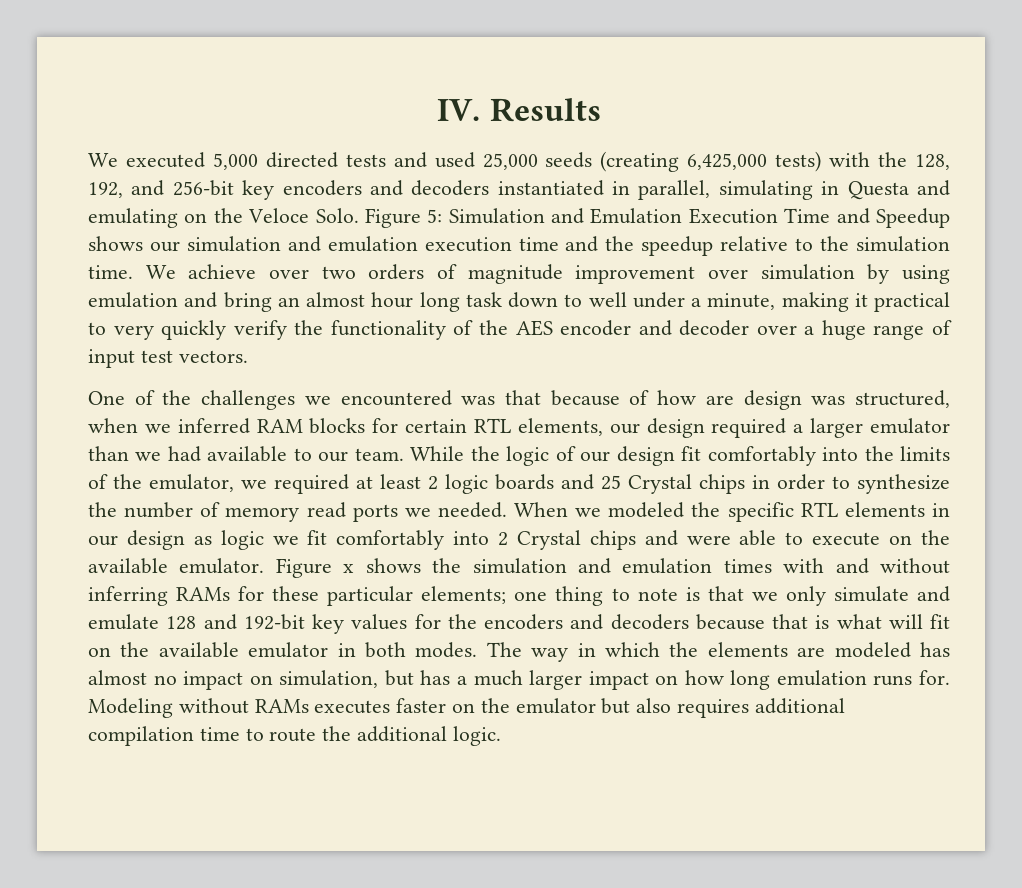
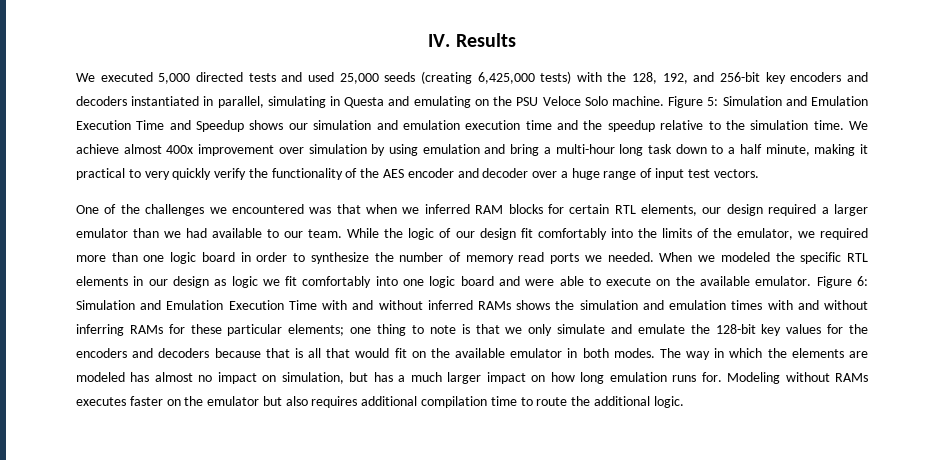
[248,208,359,223] Veloce Solo. -> [516,96,664,106] PSU Veloce Solo machine.
[269,264,563,284] over two orders of magnitude -> [123,144,194,154] almost 400x
[277,292,414,308] an almost hour -> [543,144,615,154] a multi-hour
[588,292,701,308] well under a -> [728,144,762,154] a half
[550,390,950,410] because of how are design was structured, -> (361, 209) none
[356,474,745,494] at least 2 logic boards and 25 Crystal chips -> [76,252,235,264] more than one logic board
[498,530,636,550] 2 Crystal chips -> [403,276,494,288] one logic board
[343,564,355,573] x -> [857,276,869,286] [76,300,512,310] 6: Simulation and Emulation Execution Time with and without inferred RAMs
[166,614,305,630] 128 and 192-bit -> [690,324,756,334] the 128-bit
[836,614,923,629] what will -> [308,348,390,358] all that would

